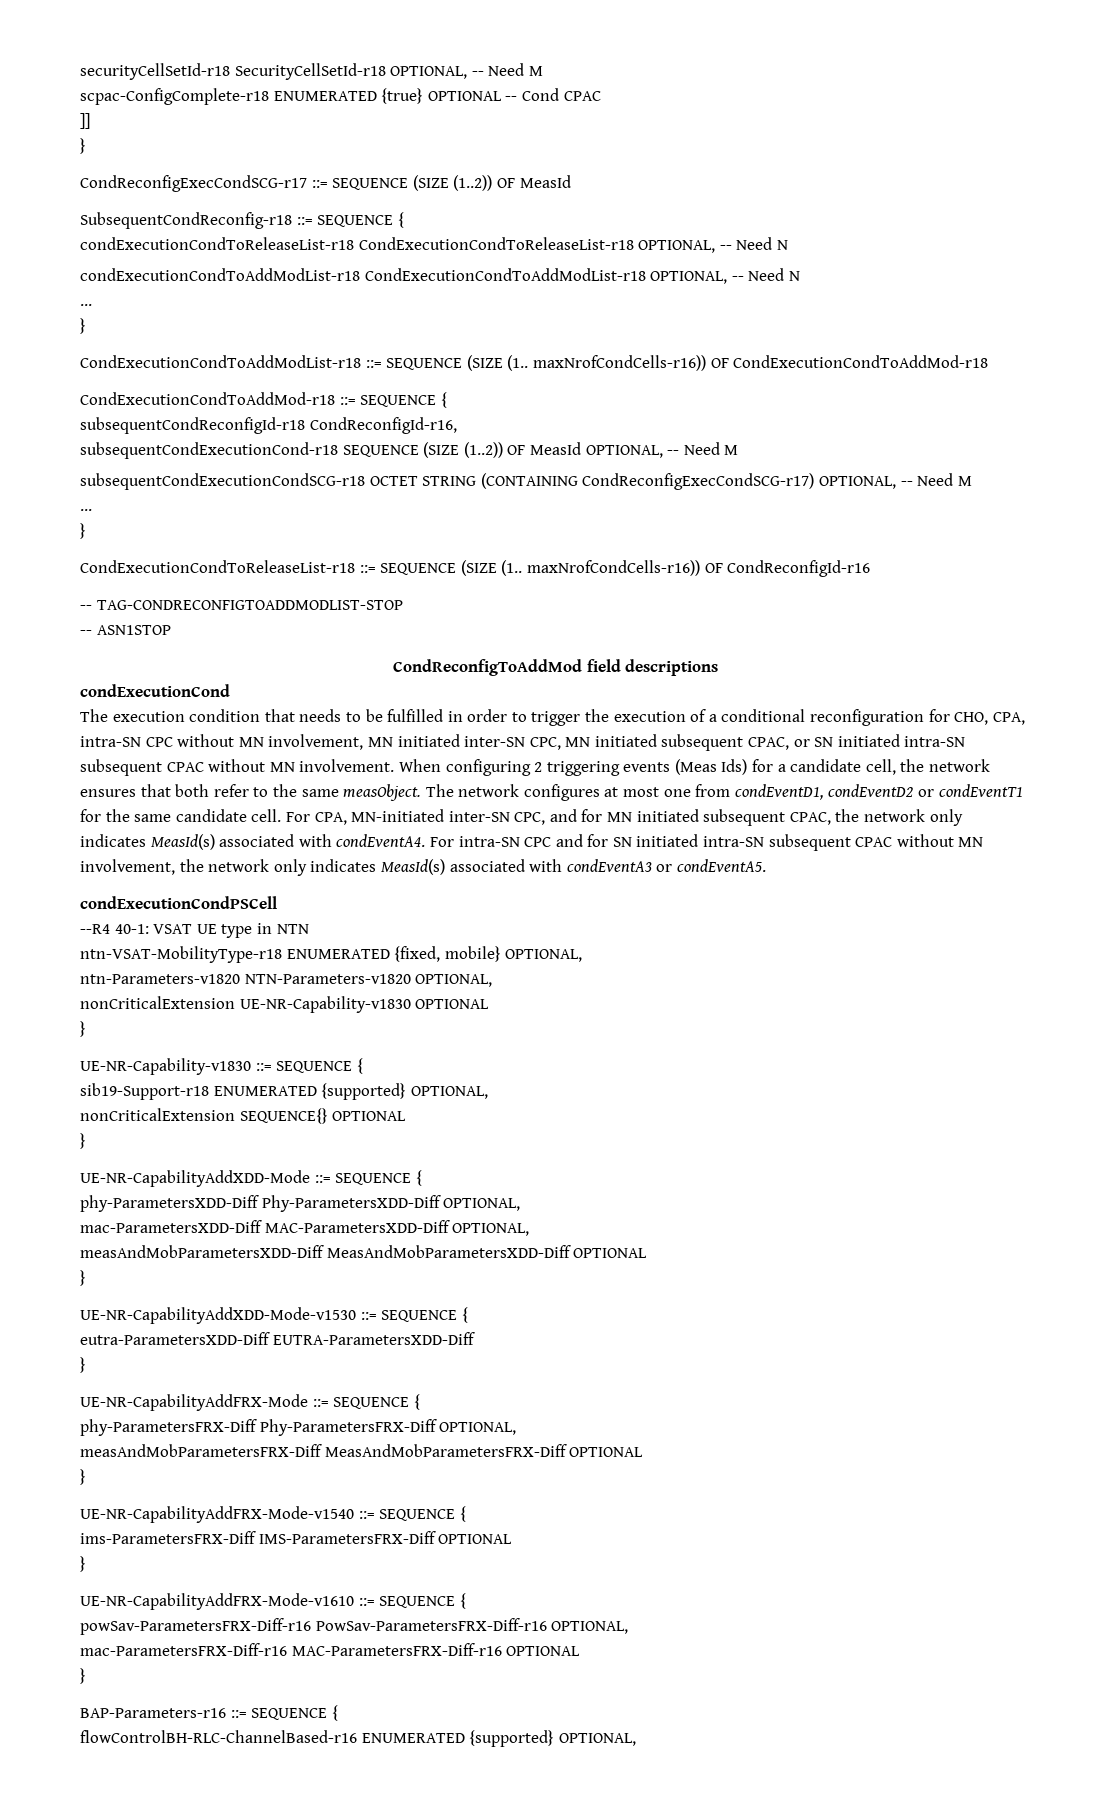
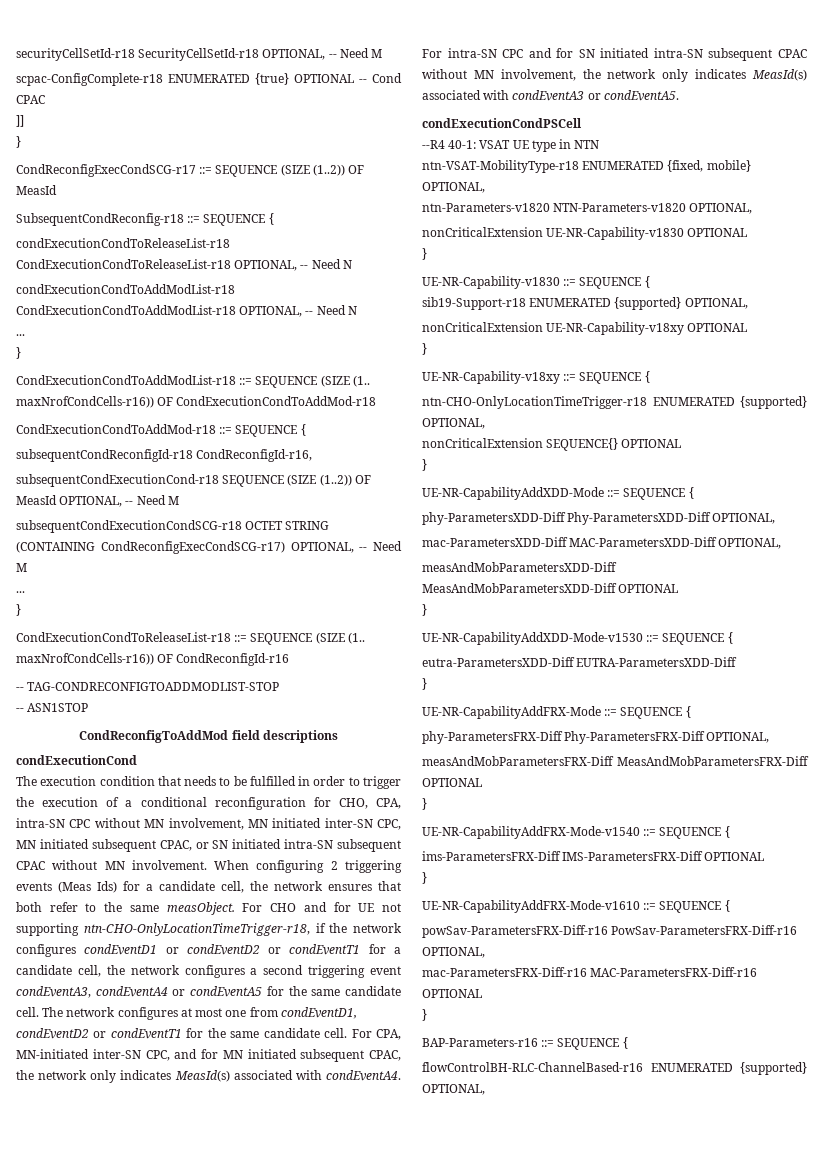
(422, 792) none -> [242,902,402,912] [16,923,402,936] [16,944,401,957] [16,965,401,978] [16,986,402,998] [16,1007,39,1017] For CHO and for UE not supporting ntn-CHO-OnlyLocationTimeTrigger-r18, if the network configures condEventD1 or condEventD2 or condEventT1 for a candidate cell, the network configures a second triggering event condEventA3, condEventA4 or condEventA5 for the same candidate cell.
(488, 1092) none -> [422,322,748,335] [422,343,427,355] [422,371,650,384] [422,396,807,409] [422,418,485,429] // nonCriticalExtension UE-NR-Capability-v18xy OPTIONAL // } // UE-NR-Capability-v18xy ::= SEQUENCE { // ntn-CHO-OnlyLocationTimeTrigger-r18 ENUMERATED {supported} OPTIONAL,

